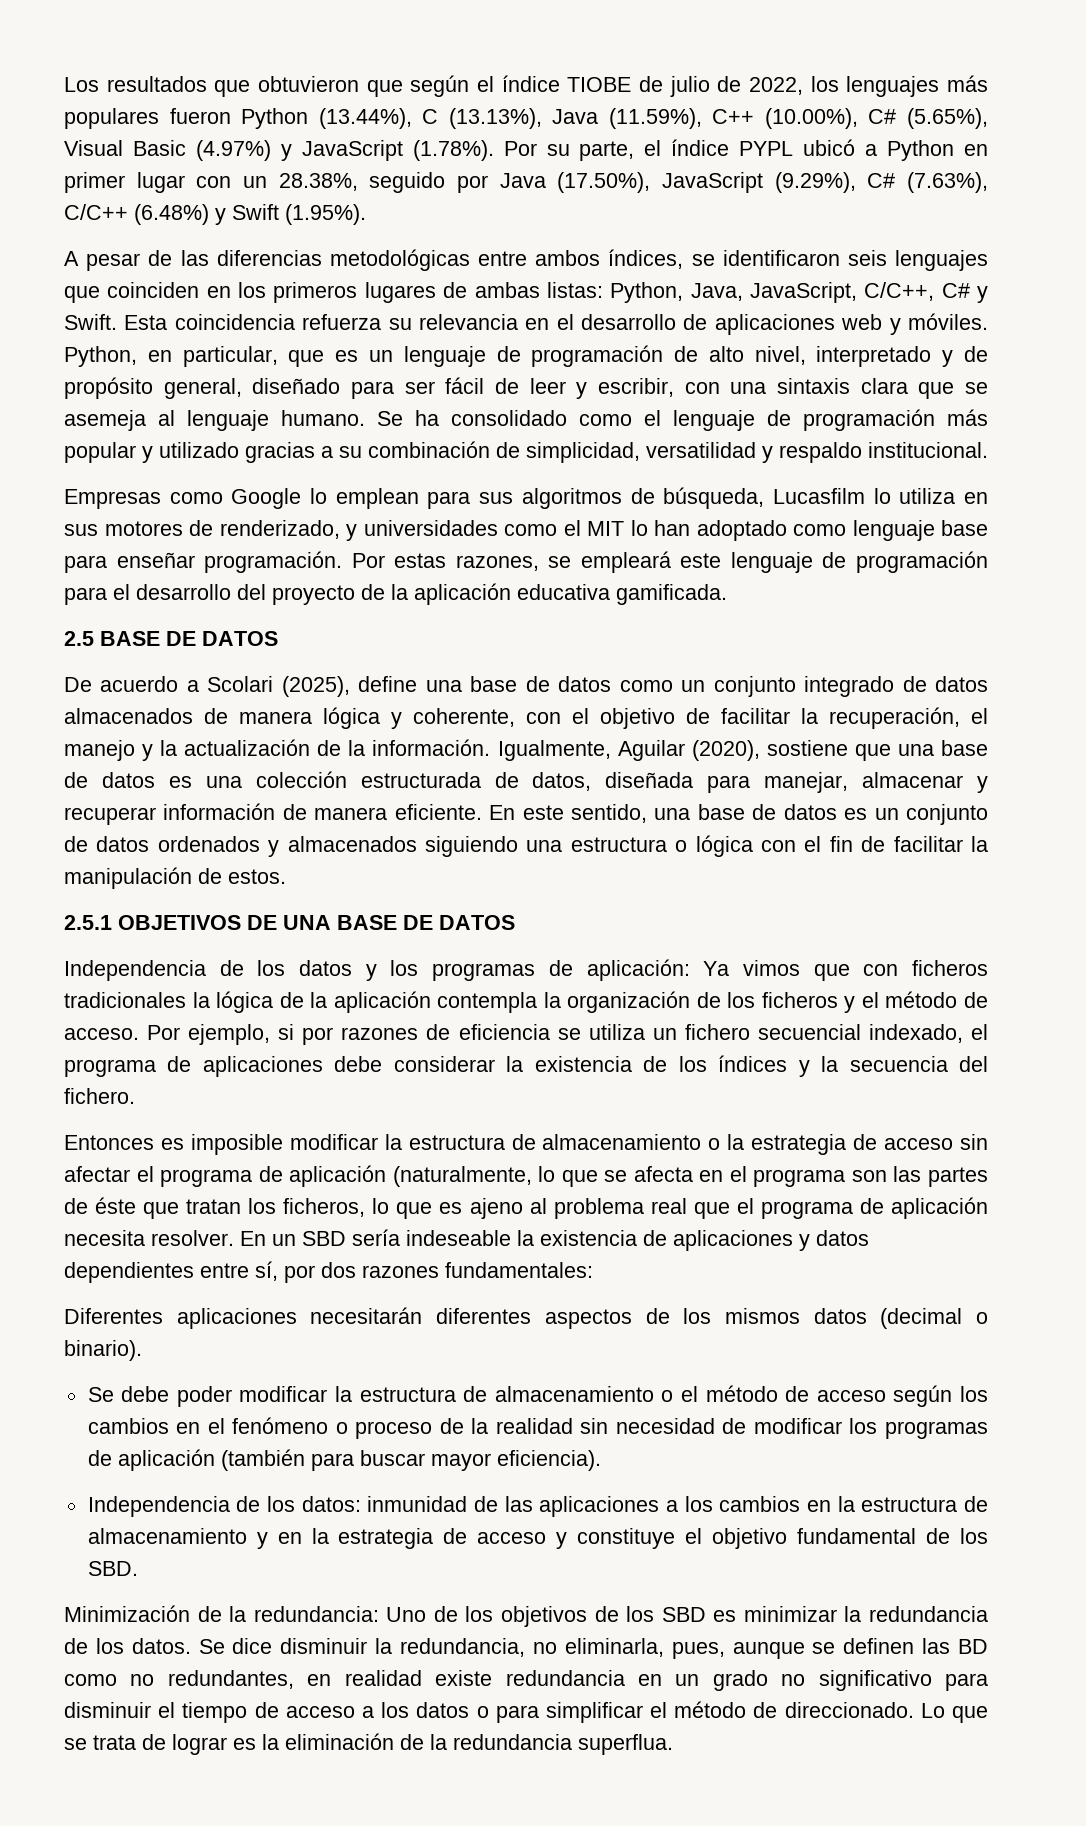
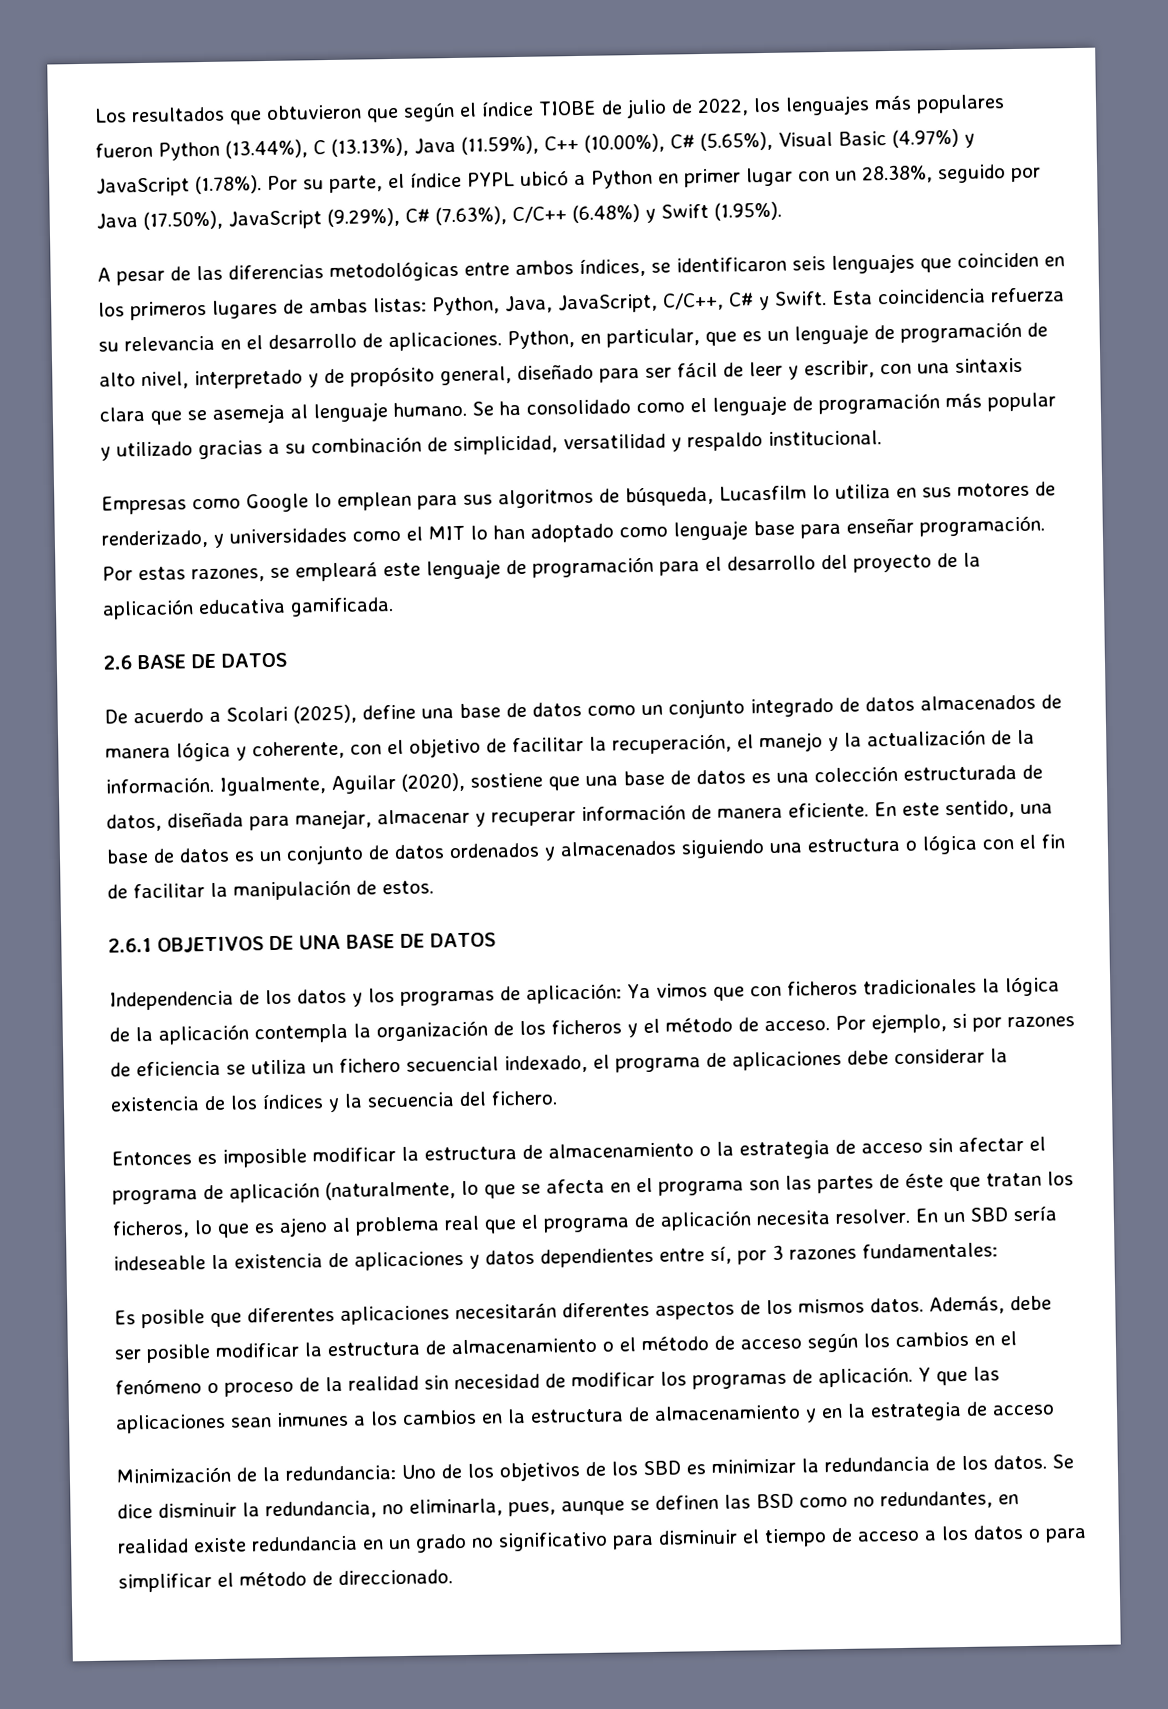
[714,313,988,335] aplicaciones web y móviles. -> [388,331,502,352] aplicaciones.
[64,631,94,646] 2.5 -> [103,655,132,670] 2.6
[64,915,112,930] 2.5.1 -> [108,937,152,953] 2.6.1
[321,1262,356,1278] dos -> [772,1244,784,1261] 3
[64,1308,163,1324] Diferentes -> [114,1307,335,1329] Es posible que diferentes
[813,1308,989,1329] [64,1340,142,1361] [87,1386,232,1407] datos (decimal o binario). // Se debe poder -> [870,1295,1052,1315] [114,1344,211,1364] datos. Además, debe ser posible
[117,1449,601,1471] [87,1496,660,1517] aplicación (también para buscar mayor eficiencia). // Independencia de los datos: inmunidad de las aplicaciones -> [818,1366,1000,1388] [115,1411,349,1434] aplicación. Y que las aplicaciones sean inmunes
[556,1528,989,1549] [87,1561,138,1576] y constituye el objetivo fundamental de los SBD. -> (1055, 1410) none
[958,1639,989,1654] BD -> [756,1493,794,1509] BSD
[920,1703,988,1723] [64,1733,673,1755] Lo que se trata de lograr es la eliminación de la redundancia superflua. -> (453, 1577) none

